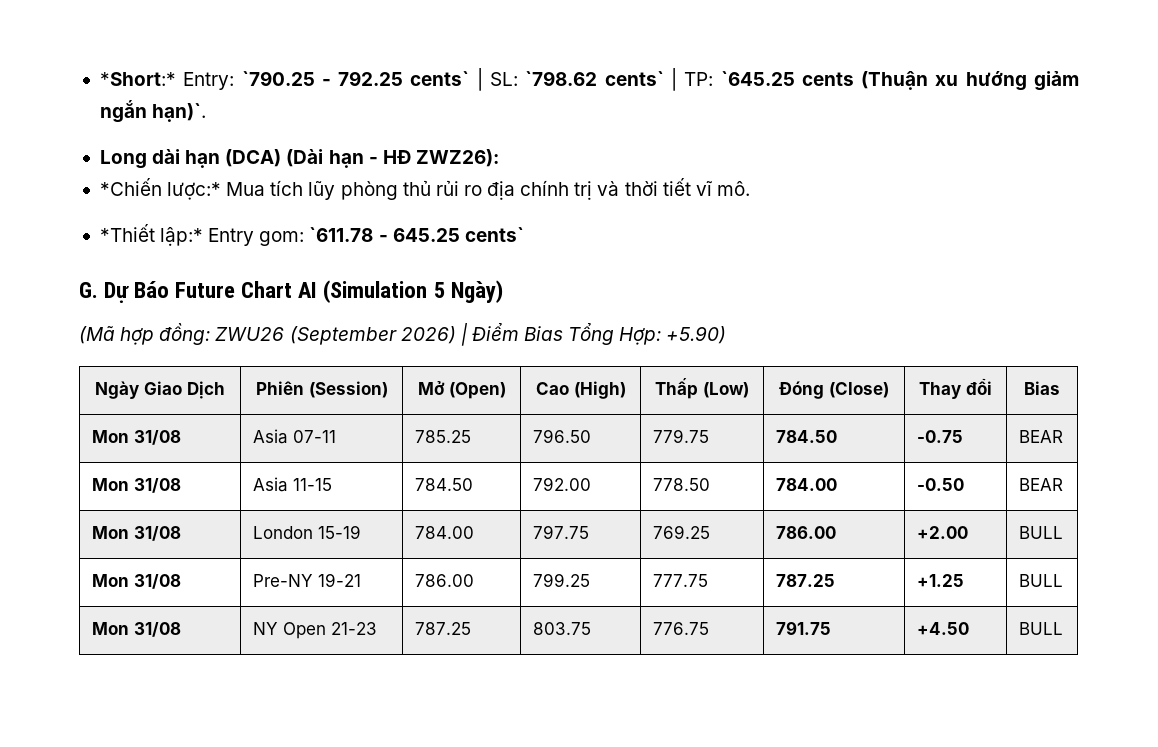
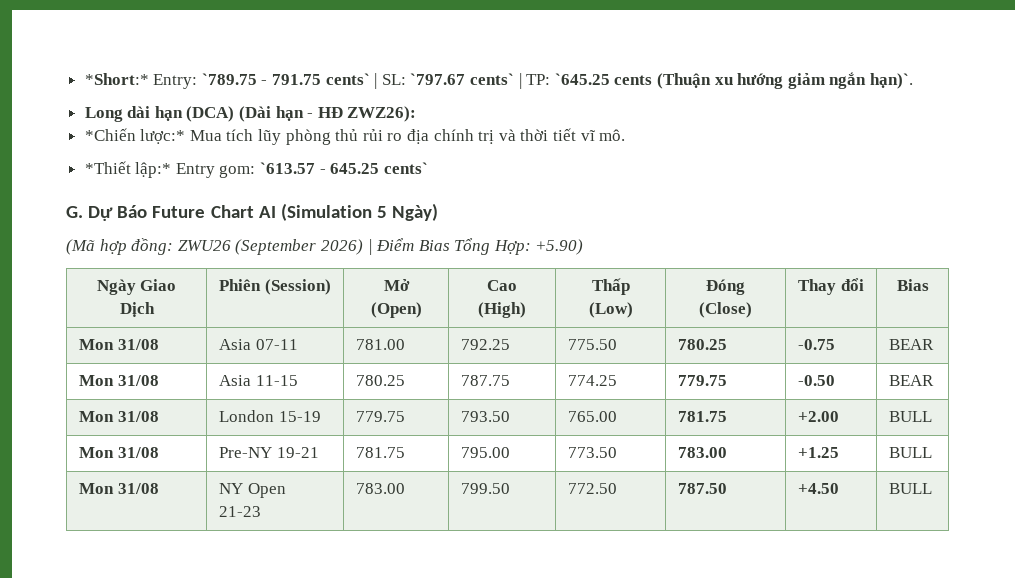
[241,71,404,86] `790.25 - 792.25 -> [201,73,322,85] `789.75 - 791.75
[525,71,598,86] `798.62 -> [410,73,466,85] `797.67
[309,227,374,242] `611.78 -> [260,162,316,174] `613.57
[414,430,471,443] [532,429,591,443] [652,429,709,443] [775,430,837,443] 785.25 | 796.50 | 779.75 | 784.50 -> [356,339,406,350] [461,339,511,350] [568,339,618,350] [678,339,728,350] 781.00 | 792.25 | 775.50 | 780.25
[414,478,473,491] [532,477,591,491] [652,478,710,491] [775,478,837,491] 784.50 | 792.00 | 778.50 | 784.00 -> [356,375,406,386] [461,375,511,386] [568,375,618,386] [678,375,728,386] 780.25 | 787.75 | 774.25 | 779.75
[414,526,474,539] [532,525,589,539] [652,525,710,539] [775,526,836,539] 784.00 | 797.75 | 769.25 | 786.00 -> [356,411,406,422] [461,411,511,422] [568,411,618,422] [678,411,728,422] 779.75 | 793.50 | 765.00 | 781.75
[414,574,474,587] [532,573,590,587] [652,574,708,587] [775,574,835,587] 786.00 | 799.25 | 777.75 | 787.25 -> [356,447,406,458] [461,447,511,458] [568,447,618,458] [678,447,728,458] 781.75 | 795.00 | 773.50 | 783.00
[414,622,471,635] [532,622,591,635] [652,622,709,635] [775,621,831,635] 787.25 | 803.75 | 776.75 | 791.75 -> [356,483,406,494] [461,483,511,494] [568,483,618,494] [678,483,728,494] 783.00 | 799.50 | 772.50 | 787.50

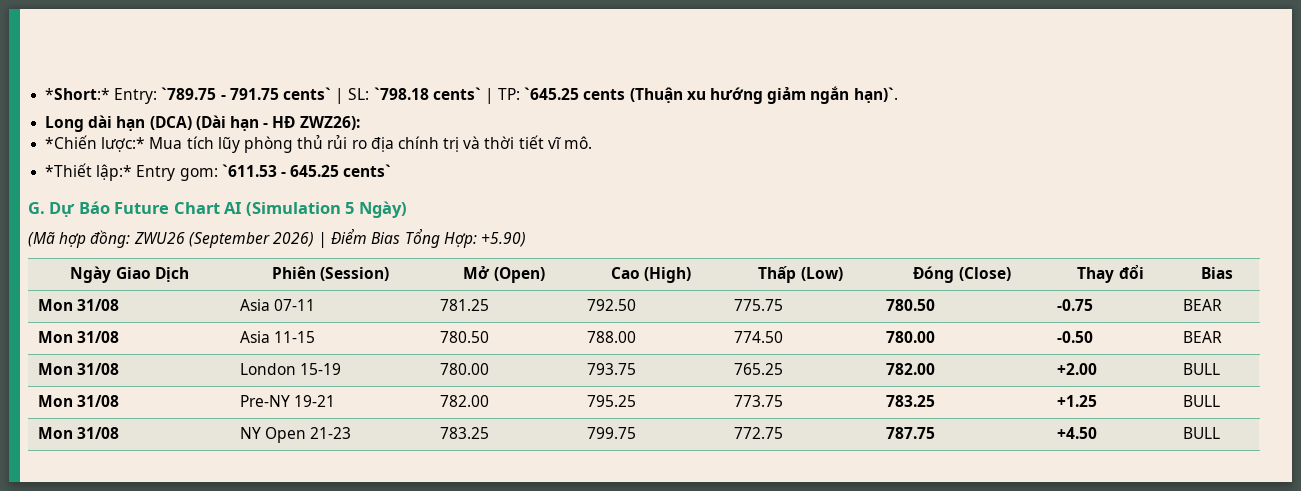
[410,73,466,85] `797.67 -> [373,87,429,100] `798.18
[260,162,316,174] `613.57 -> [221,164,277,177] `611.53
[356,339,406,350] [461,339,511,350] [568,339,618,350] [678,339,728,350] 781.00 | 792.25 | 775.50 | 780.25 -> [439,299,489,311] [586,299,636,311] [733,299,783,311] [885,299,935,311] 781.25 | 792.50 | 775.75 | 780.50
[356,375,406,386] [461,375,511,386] [568,375,618,386] [678,375,728,386] 780.25 | 787.75 | 774.25 | 779.75 -> [439,331,489,343] [586,331,636,343] [733,331,783,343] [885,331,935,343] 780.50 | 788.00 | 774.50 | 780.00
[356,411,406,422] [461,411,511,422] [568,411,618,422] [678,411,728,422] 779.75 | 793.50 | 765.00 | 781.75 -> [439,363,489,375] [586,363,636,375] [733,363,783,375] [885,363,935,375] 780.00 | 793.75 | 765.25 | 782.00
[356,447,406,458] [461,447,511,458] [568,447,618,458] [678,447,728,458] 781.75 | 795.00 | 773.50 | 783.00 -> [439,395,489,407] [586,395,636,407] [733,395,783,407] [885,395,935,407] 782.00 | 795.25 | 773.75 | 783.25
[356,483,406,494] [461,483,511,494] [568,483,618,494] [678,483,728,494] 783.00 | 799.50 | 772.50 | 787.50 -> [439,427,489,439] [586,427,636,439] [733,427,783,439] [885,427,935,439] 783.25 | 799.75 | 772.75 | 787.75

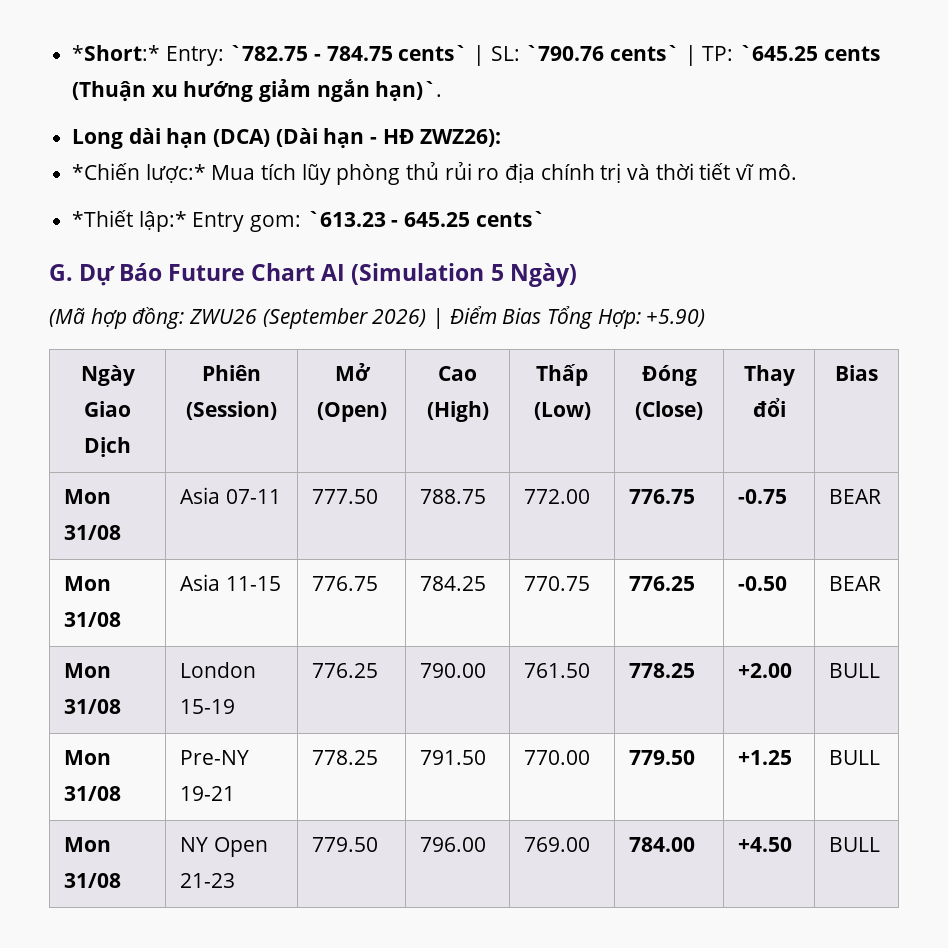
[161,87,279,100] `789.75 - 791.75 -> [229,45,393,61] `782.75 - 784.75
[373,87,429,100] `798.18 -> [525,45,605,61] `790.76
[221,164,277,177] `611.53 -> [306,211,386,227] `613.23
[439,299,489,311] [586,299,636,311] [733,299,783,311] [885,299,935,311] 781.25 | 792.50 | 775.75 | 780.50 -> [312,489,379,504] [420,489,487,504] [524,489,591,504] [629,489,696,504] 777.50 | 788.75 | 772.00 | 776.75
[439,331,489,343] [586,331,636,343] [733,331,783,343] [885,331,935,343] 780.50 | 788.00 | 774.50 | 780.00 -> [312,576,379,591] [420,576,487,591] [524,576,591,591] [629,576,696,591] 776.75 | 784.25 | 770.75 | 776.25
[439,363,489,375] [586,363,636,375] [733,363,783,375] [885,363,935,375] 780.00 | 793.75 | 765.25 | 782.00 -> [312,663,379,678] [420,663,487,678] [524,663,591,678] [629,663,696,678] 776.25 | 790.00 | 761.50 | 778.25
[439,395,489,407] [586,395,636,407] [733,395,783,407] [885,395,935,407] 782.00 | 795.25 | 773.75 | 783.25 -> [312,750,379,765] [420,750,487,765] [524,750,591,765] [629,750,696,765] 778.25 | 791.50 | 770.00 | 779.50
[439,427,489,439] [586,427,636,439] [733,427,783,439] [885,427,935,439] 783.25 | 799.75 | 772.75 | 787.75 -> [312,837,379,852] [420,837,487,852] [524,837,591,852] [629,837,696,852] 779.50 | 796.00 | 769.00 | 784.00

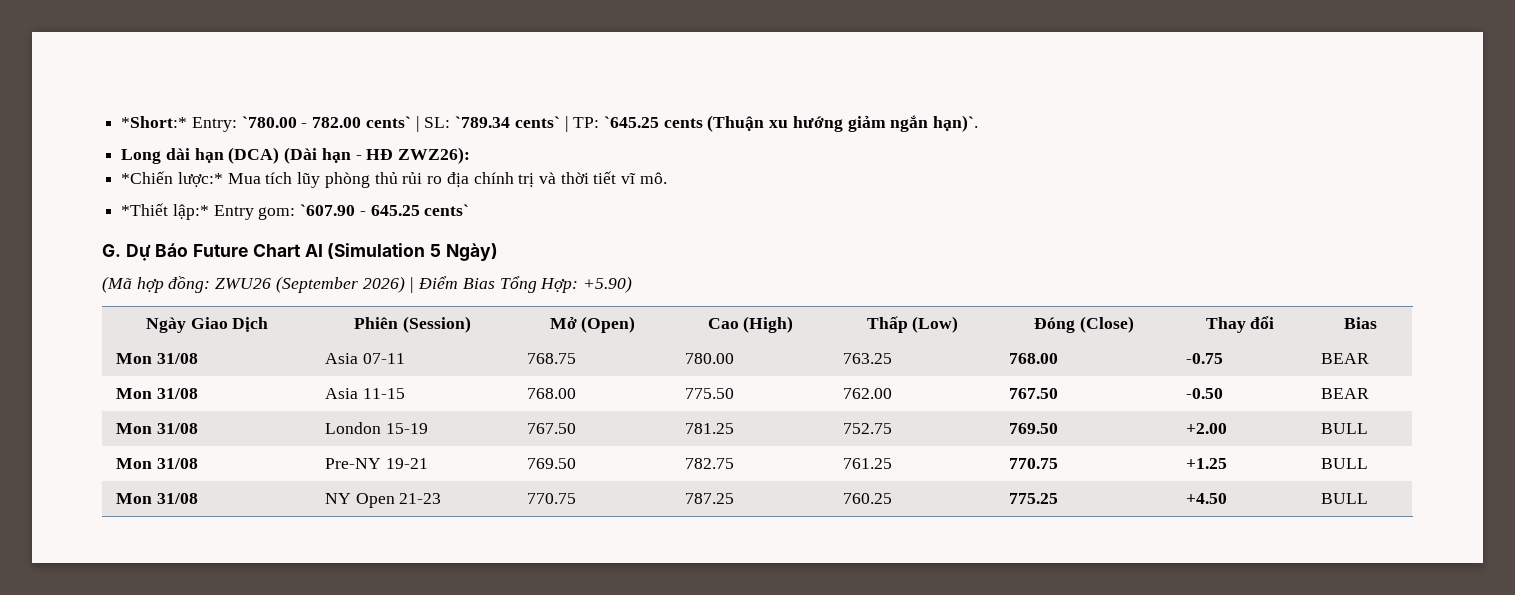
[229,45,393,61] `782.75 - 784.75 -> [241,116,362,128] `780.00 - 782.00
[525,45,605,61] `790.76 -> [455,116,511,128] `789.34
[306,211,386,227] `613.23 -> [300,204,356,216] `607.90
[312,489,379,504] [420,489,487,504] [524,489,591,504] [629,489,696,504] 777.50 | 788.75 | 772.00 | 776.75 -> [526,353,576,364] [684,353,734,364] [842,353,892,364] [1008,353,1058,364] 768.75 | 780.00 | 763.25 | 768.00
[312,576,379,591] [420,576,487,591] [524,576,591,591] [629,576,696,591] 776.75 | 784.25 | 770.75 | 776.25 -> [526,388,576,399] [684,388,734,399] [842,388,892,399] [1008,388,1058,399] 768.00 | 775.50 | 762.00 | 767.50
[312,663,379,678] [420,663,487,678] [524,663,591,678] [629,663,696,678] 776.25 | 790.00 | 761.50 | 778.25 -> [526,423,576,434] [684,423,734,434] [842,423,892,434] [1008,423,1058,434] 767.50 | 781.25 | 752.75 | 769.50
[312,750,379,765] [420,750,487,765] [524,750,591,765] [629,750,696,765] 778.25 | 791.50 | 770.00 | 779.50 -> [526,458,576,469] [684,458,734,469] [842,458,892,469] [1008,458,1058,469] 769.50 | 782.75 | 761.25 | 770.75
[312,837,379,852] [420,837,487,852] [524,837,591,852] [629,837,696,852] 779.50 | 796.00 | 769.00 | 784.00 -> [526,493,576,504] [684,493,734,504] [842,493,892,504] [1008,493,1058,504] 770.75 | 787.25 | 760.25 | 775.25

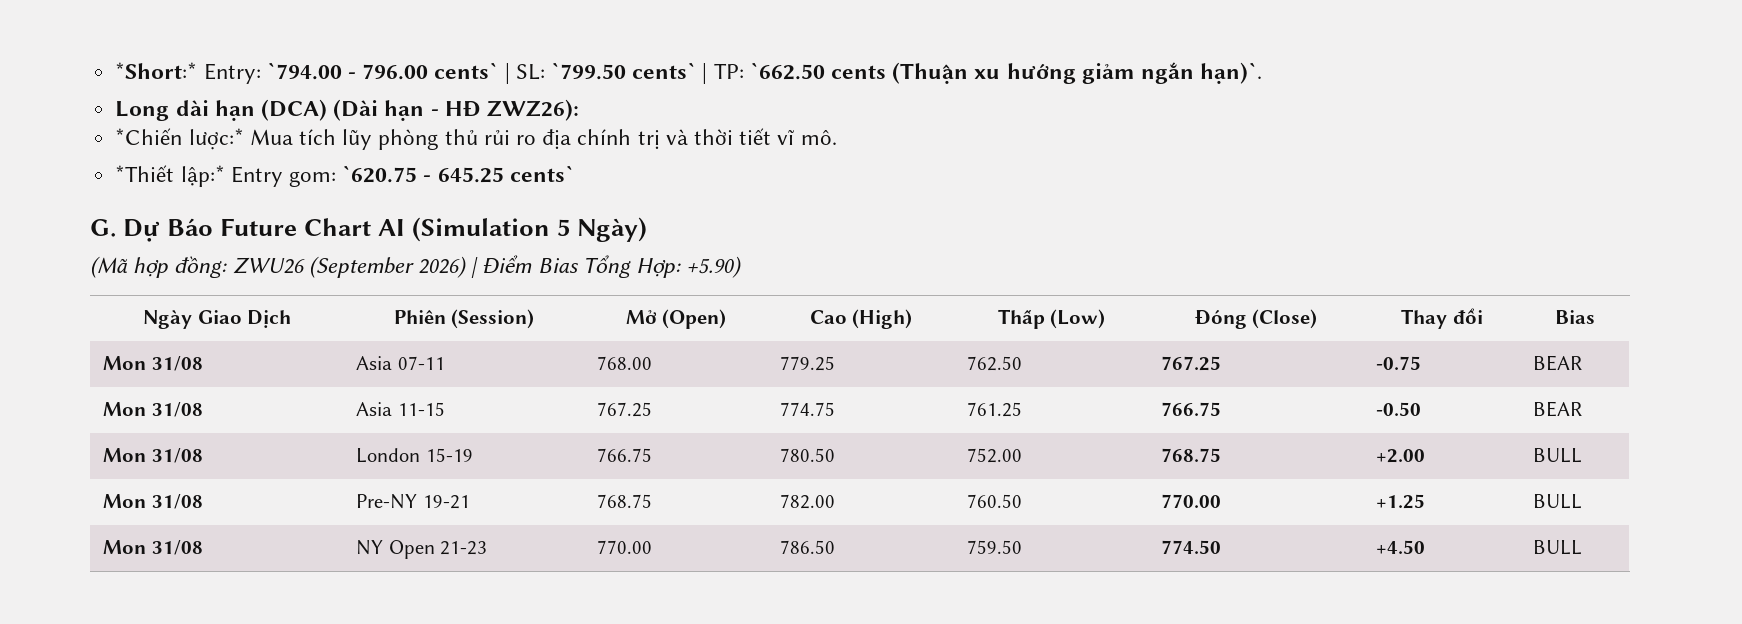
[241,116,362,128] `780.00 - 782.00 -> [266,62,429,80] `794.00 - 796.00
[455,116,511,128] `789.34 -> [550,62,626,80] `799.50
[603,116,659,128] `645.25 -> [749,62,825,80] `662.50
[300,204,356,216] `607.90 -> [342,165,418,183] `620.75
[526,353,576,364] [684,353,734,364] [842,353,892,364] [1008,353,1058,364] 768.75 | 780.00 | 763.25 | 768.00 -> [597,356,653,370] [780,356,836,371] [967,356,1023,371] [1161,356,1222,371] 768.00 | 779.25 | 762.50 | 767.25
[526,388,576,399] [684,388,734,399] [842,388,892,399] [1008,388,1058,399] 768.00 | 775.50 | 762.00 | 767.50 -> [597,402,653,417] [780,402,836,416] [967,402,1023,417] [1161,402,1222,416] 767.25 | 774.75 | 761.25 | 766.75
[526,423,576,434] [684,423,734,434] [842,423,892,434] [1008,423,1058,434] 767.50 | 781.25 | 752.75 | 769.50 -> [597,448,653,462] [780,448,836,462] [967,448,1023,463] [1161,448,1222,462] 766.75 | 780.50 | 752.00 | 768.75
[526,458,576,469] [684,458,734,469] [842,458,892,469] [1008,458,1058,469] 769.50 | 782.75 | 761.25 | 770.75 -> [597,494,653,508] [780,494,836,509] [967,494,1023,508] [1161,494,1222,508] 768.75 | 782.00 | 760.50 | 770.00
[526,493,576,504] [684,493,734,504] [842,493,892,504] [1008,493,1058,504] 770.75 | 787.25 | 760.25 | 775.25 -> [597,540,653,554] [780,540,836,554] [967,540,1023,554] [1161,540,1222,554] 770.00 | 786.50 | 759.50 | 774.50

